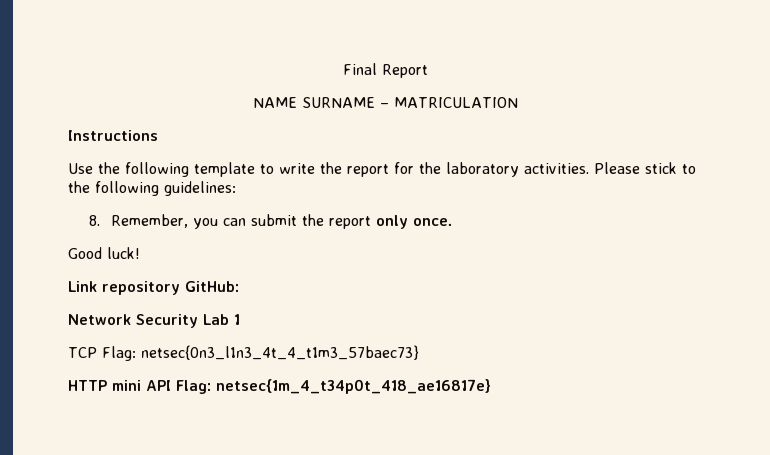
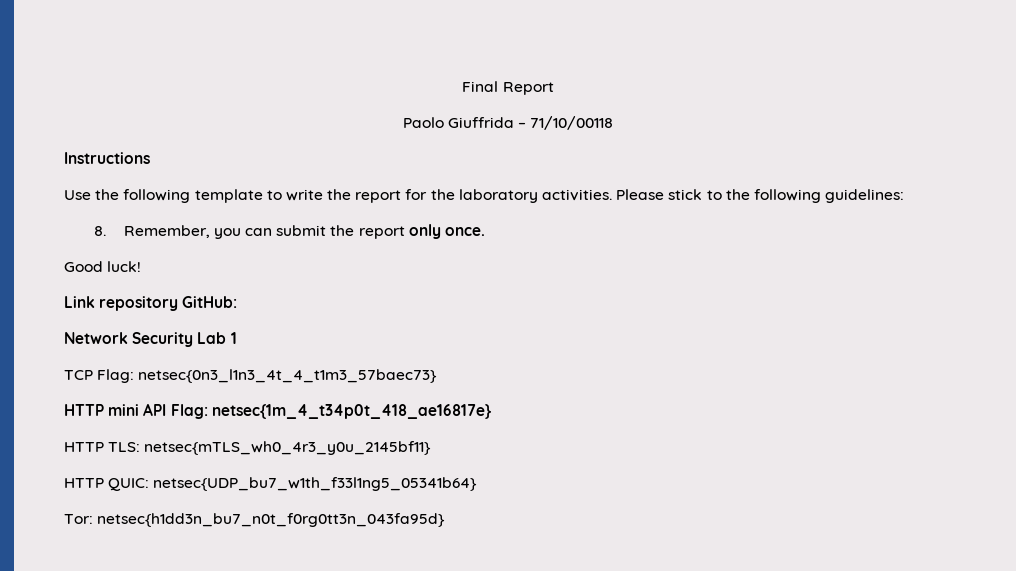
[252,97,518,108] NAME SURNAME – MATRICULATION -> [402,116,614,130] Paolo Giuffrida – 71/10/00118
(491, 386) none -> [64,441,432,455] [64,477,478,491] [64,513,446,527] // HTTP TLS: netsec{mTLS_wh0_4r3_y0u_2145bf11} // HTTP QUIC: netsec{UDP_bu7_w1th_f33l1ng5_05341b64} // Tor: netsec{h1dd3n_bu7_n0t_f0rg0tt3n_043fa95d}

